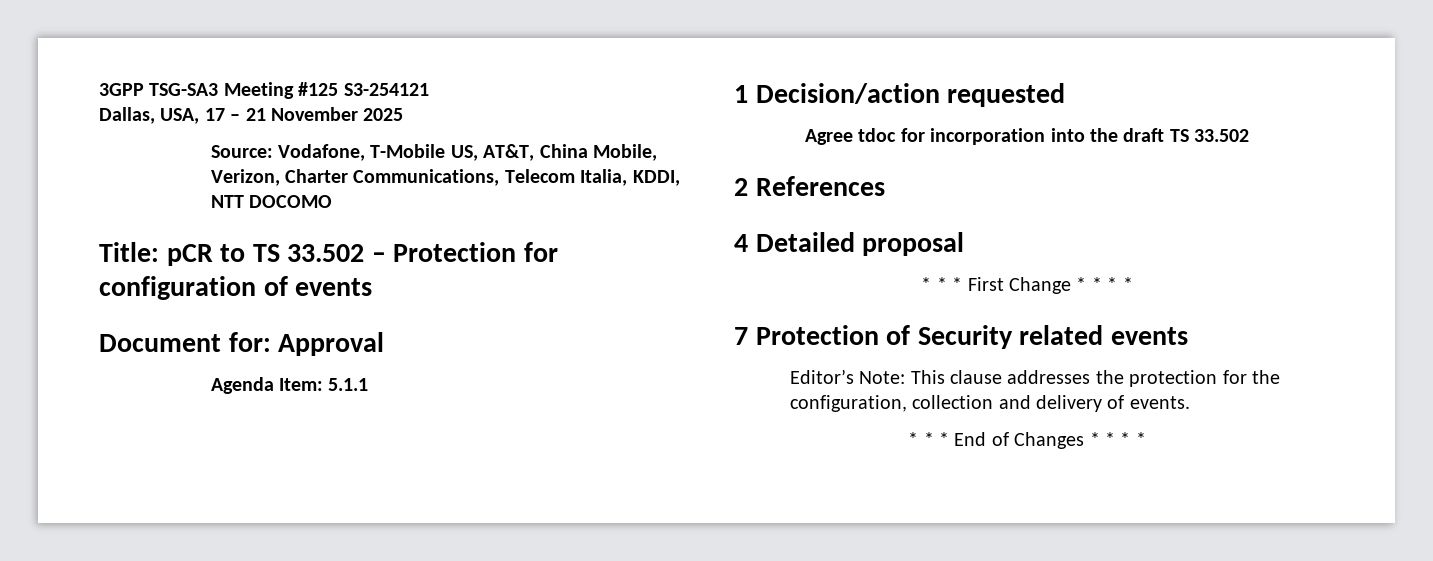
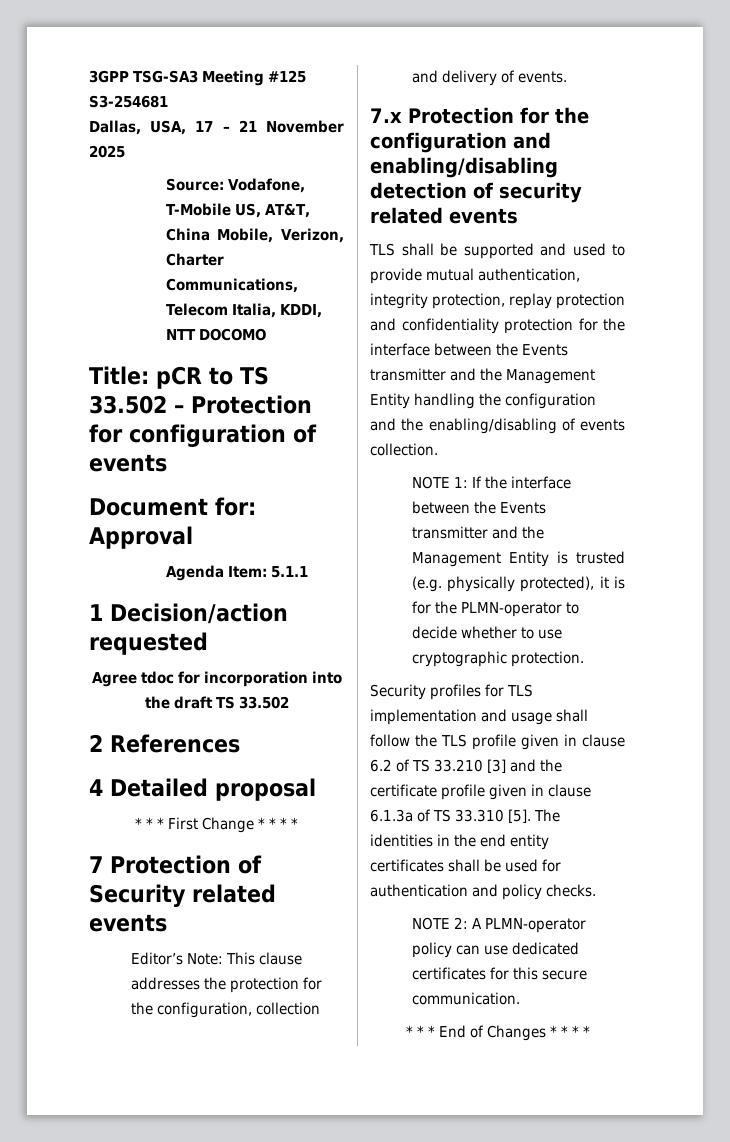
[343,83,429,96] S3-254121 -> [89,95,168,108] S3-254681
(1190, 402) none -> [370,107,589,124] [370,132,551,153] [370,157,558,178] [370,182,582,203] [370,207,518,224] [369,243,625,259] [370,268,580,284] [370,293,625,309] [370,318,625,334] [370,343,568,356] [370,368,595,384] [370,393,596,409] [370,418,625,434] [370,443,438,456] [411,476,571,489] [411,501,546,514] [411,526,544,539] [411,551,625,567] [411,576,625,592] [411,601,579,617] [411,626,562,639] [411,651,584,667] [370,684,533,700] [370,709,588,725] [370,734,625,750] [370,759,562,773] [370,784,591,800] [370,809,560,823] [370,834,549,850] [370,859,561,872] [370,884,596,900] [411,917,586,933] [411,942,579,958] [411,967,587,980] [411,992,520,1005] // 7.x Protection for the configuration and enabling/disabling detection of security related events // TLS shall be supported and used to provide mutual authentication, integrity protection, replay protection and confidentiality protection for the interface between the Events transmitter and the Management Entity handling the configuration and the enabling/disabling of events collection. // NOTE 1: If the interface between the Events transmitter and the Management Entity is trusted (e.g. physically protected), it is for the PLMN-operator to decide whether to use cryptographic protection. // Security profiles for TLS implementation and usage shall follow the TLS profile given in clause 6.2 of TS 33.210 [3] and the certificate profile given in clause 6.1.3a of TS 33.310 [5]. The identities in the end entity certificates shall be used for authentication and policy checks. // NOTE 2: A PLMN-operator policy can use dedicated certificates for this secure communication.

